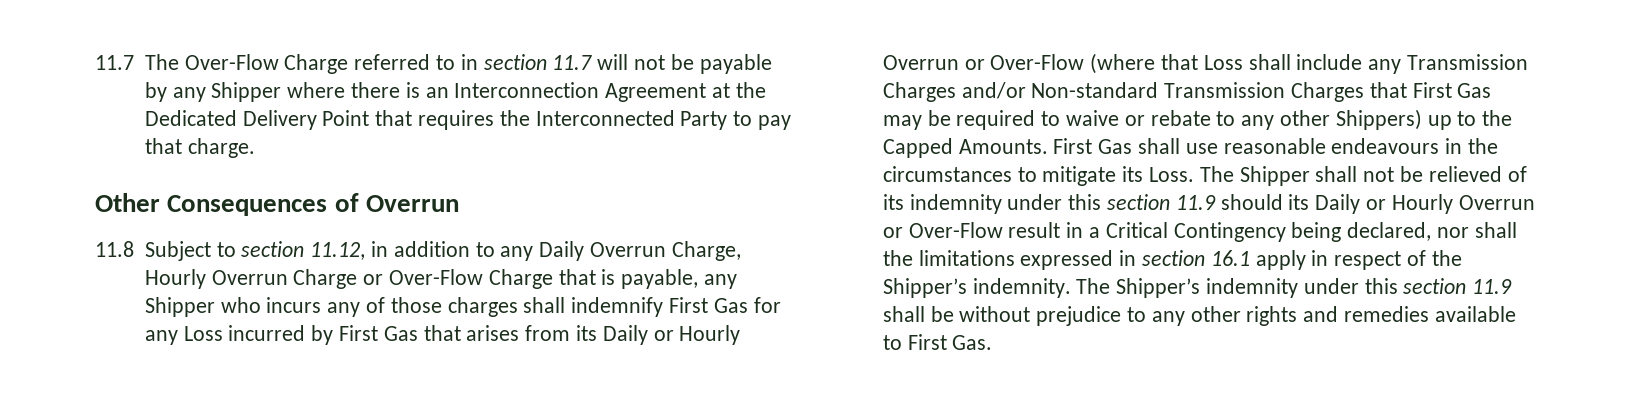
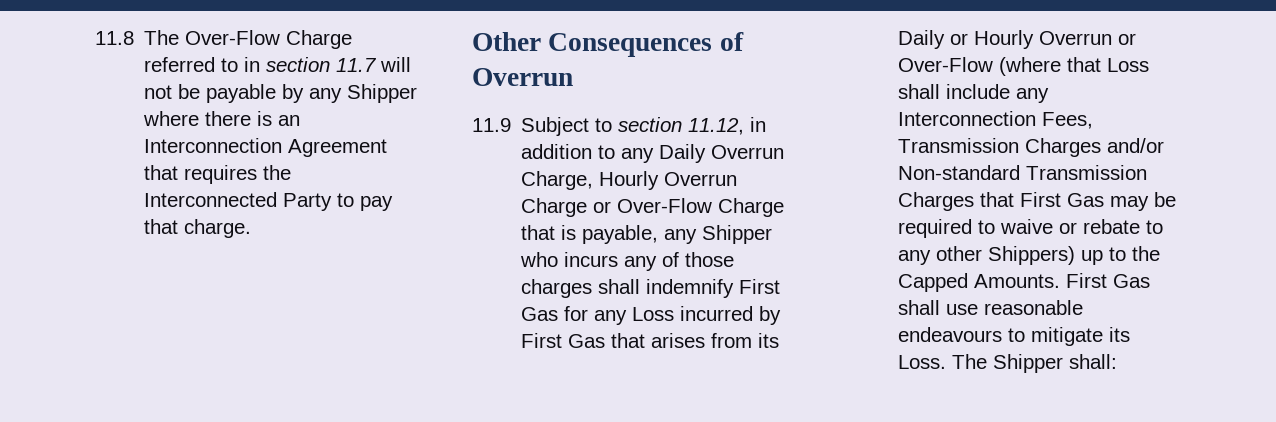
[95,55,134,70] 11.7 -> [95,31,134,45] 11.8
[711,82,766,98] [144,110,370,130] at the Dedicated Delivery Point -> (388, 148) none
[95,241,134,257] 11.8 -> [472,118,511,132] 11.9
(1402, 66) none -> [898,111,1094,129] Interconnection Fees,
[1445,138,1498,154] [882,166,1012,182] in the circumstances -> (1003, 334) none
[1315,166,1527,182] [882,194,1535,214] [882,222,1517,242] [882,250,1462,270] [882,278,1513,298] [882,306,1516,326] [882,334,993,350] shall not be relieved of its indemnity under this section 11.9 should its Daily or Hourly Overrun or Over-Flow result in a Critical Contingency being declared, nor shall the limitations expressed in section 16.1 apply in respect of the Shipper’s indemnity. The Shipper’s indemnity under this section 11.9 shall be without prejudice to any other rights and remedies available to First Gas. -> [1069,354,1118,369] shall:

